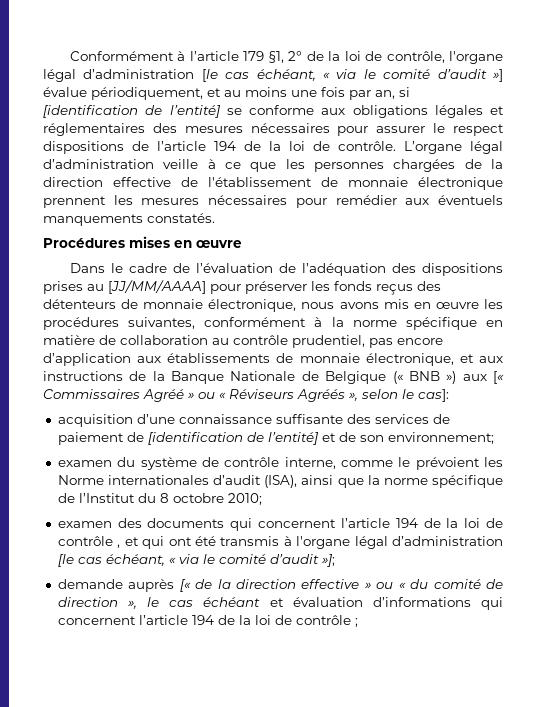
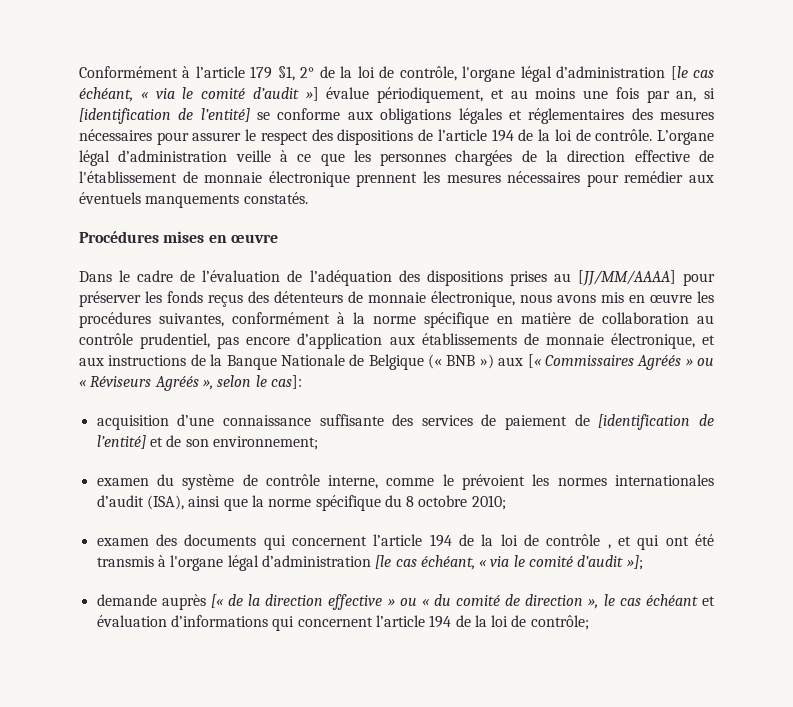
(504, 130) none -> [311,129,333,141] des
[143,389,184,402] Agréé -> [637,355,682,370] Agréés
[57,475,104,485] Norme -> [557,478,607,486] normes
[57,493,135,503] de l’Institut -> (381, 503) none
[295,615,358,627] contrôle ; -> [530,615,589,630] contrôle;

